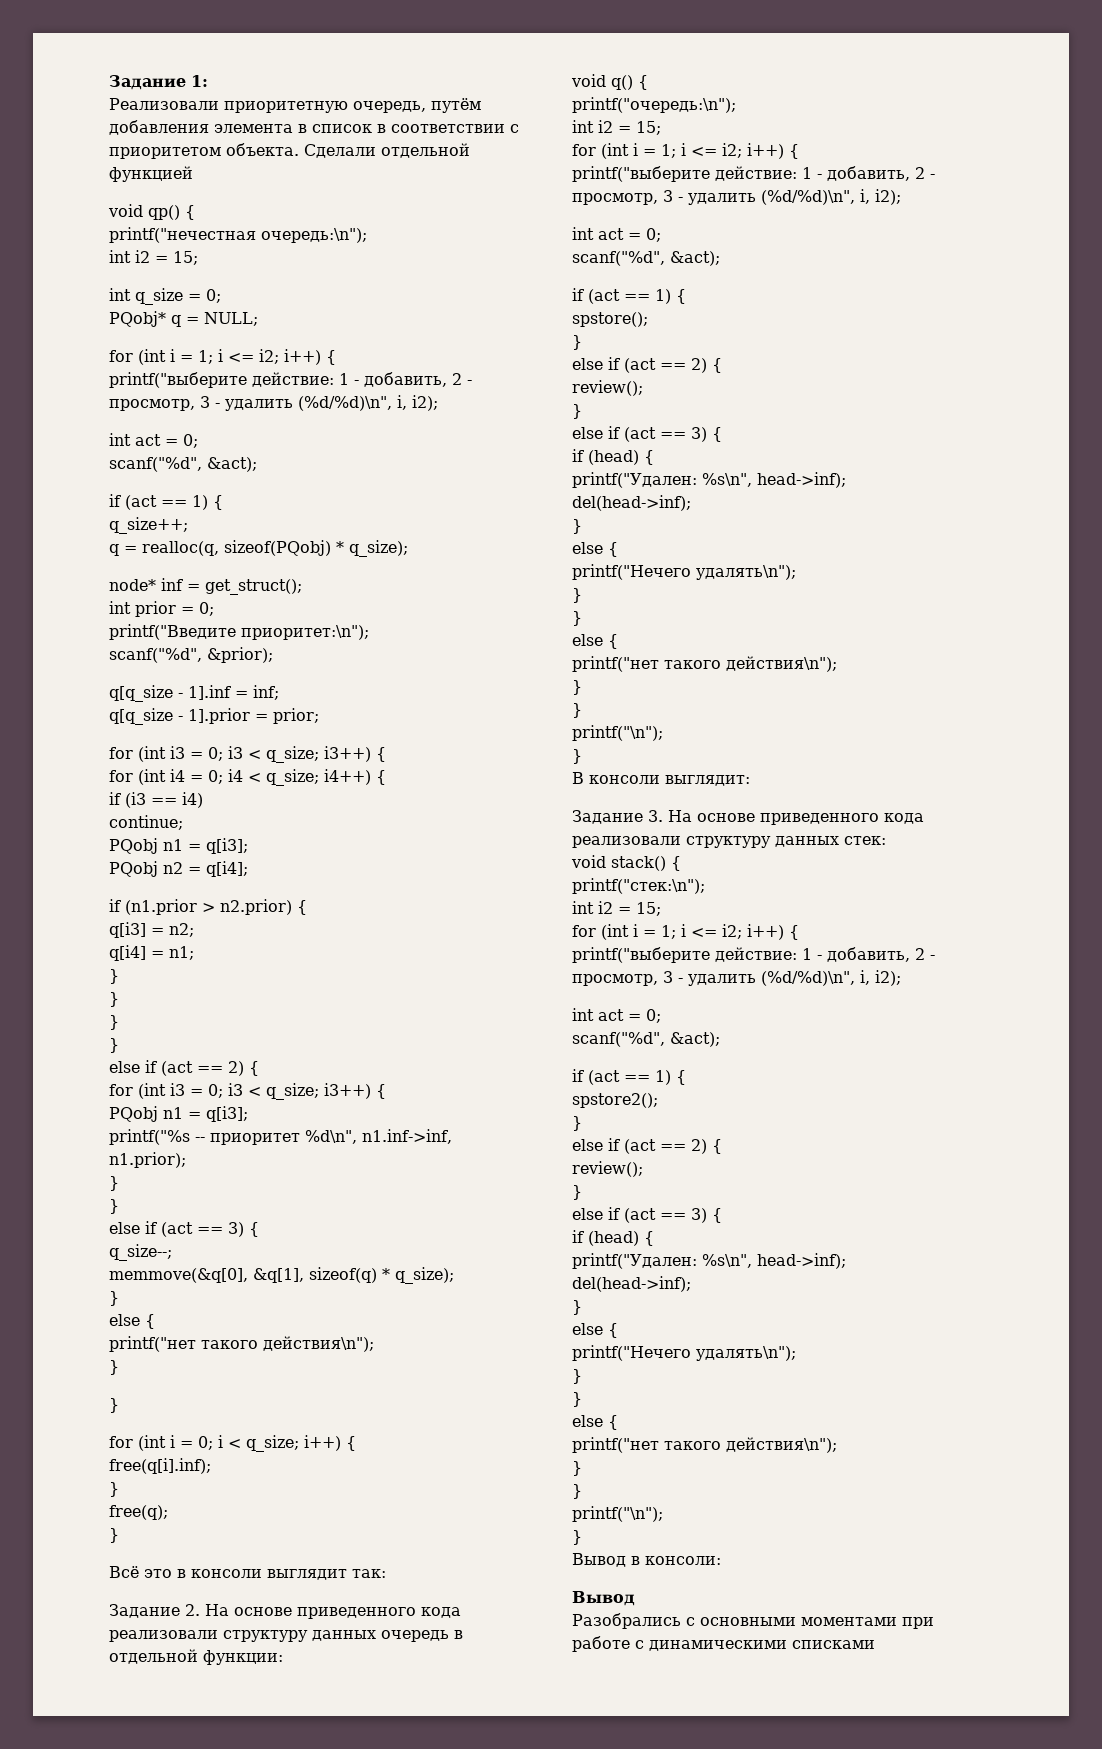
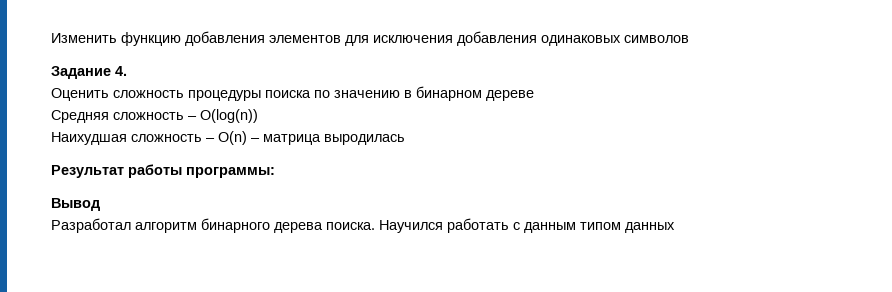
[109,75,208,90] [109,98,481,113] [109,120,519,135] [109,143,470,159] [109,166,193,182] [108,204,195,220] [109,227,367,243] [109,250,198,265] [109,288,221,305] [109,311,258,327] [109,349,336,365] [109,372,472,388] [109,395,438,411] [109,433,198,448] [109,457,257,472] [109,494,223,510] [109,517,188,534] [109,540,408,557] [109,578,302,595] [109,601,214,617] [109,624,369,640] [109,647,273,663] [109,685,279,702] [109,708,319,725] [109,746,386,763] [109,769,386,786] [109,792,203,808] [109,815,183,830] [109,838,248,854] [109,861,248,877] [109,899,307,915] [109,922,194,938] [109,945,194,961] [109,969,119,984] [109,992,119,1007] [109,1015,119,1030] [109,1038,119,1053] [109,1060,259,1076] [109,1083,386,1100] [109,1106,248,1122] [109,1129,452,1145] [109,1152,186,1168] [109,1176,119,1191] [109,1199,119,1214] [109,1221,259,1237] [109,1244,172,1261] [109,1267,454,1284] [109,1291,119,1306] [109,1314,155,1329] [109,1336,374,1352] [109,1360,119,1375] [109,1398,119,1413] [109,1435,356,1452] [109,1458,211,1474] [109,1482,119,1497] [109,1505,168,1520] [109,1528,119,1543] [109,1566,386,1580] [109,1604,461,1619] [109,1630,463,1642] [109,1649,283,1665] [571,74,648,90] [572,97,736,113] [572,120,661,135] [572,143,799,159] [572,166,935,182] [572,189,901,205] [572,227,661,242] [572,251,720,266] [572,288,686,304] [572,312,648,327] [572,335,582,350] [572,357,722,373] [572,380,643,396] [572,404,582,419] [572,426,722,442] [572,449,654,465] [572,472,846,488] [572,495,691,511] [572,519,582,534] [572,542,618,557] [572,564,796,580] [572,588,582,603] [572,611,582,626] [572,634,618,649] [572,656,837,672] [572,680,582,695] [572,703,582,718] [572,725,663,741] [572,749,582,764] [572,772,750,786] [572,810,924,825] [572,836,886,848] [571,855,681,871] [572,878,705,894] [572,901,661,916] [572,924,799,940] [572,947,935,963] [572,970,901,986] [572,1008,661,1023] [572,1032,720,1047] [572,1069,686,1085] [572,1093,658,1108] [572,1116,582,1131] [572,1138,722,1154] [572,1161,643,1177] [572,1185,582,1200] [572,1207,722,1223] [572,1230,654,1246] [572,1253,846,1269] [572,1276,691,1292] [572,1300,582,1315] [572,1323,618,1338] [572,1345,796,1361] [572,1369,582,1384] [572,1392,582,1407] [572,1415,618,1430] [572,1437,837,1453] [572,1461,582,1476] [572,1484,582,1499] [572,1506,663,1522] [572,1530,582,1545] [572,1553,721,1567] [572,1591,635,1606] [572,1613,934,1629] [572,1636,875,1652] Задание 1: // Реализовали приоритетную очередь, путём добавления элемента в список в соответствии с приоритетом объекта. Сделали отдельной функцией // void qp() { // printf("нечестная очередь:\n"); // int i2 = 15; // int q_size = 0; // PQobj* q = NULL; // for (int i = 1; i <= i2; i++) { // printf("выберите действие: 1 - добавить, 2 - просмотр, 3 - удалить (%d/%d)\n", i, i2); // int act = 0; // scanf("%d", &act); // if (act == 1) { // q_size++; // q = realloc(q, sizeof(PQobj) * q_size); // node* inf = get_struct(); // int prior = 0; // printf("Введите приоритет:\n"); // scanf("%d", &prior); // q[q_size - 1].inf = inf; // q[q_size - 1].prior = prior; // for (int i3 = 0; i3 < q_size; i3++) { // for (int i4 = 0; i4 < q_size; i4++) { // if (i3 == i4) // continue; // PQobj n1 = q[i3]; // PQobj n2 = q[i4]; // if (n1.prior > n2.prior) { // q[i3] = n2; // q[i4] = n1; // } // } // } // } // else if (act == 2) { // for (int i3 = 0; i3 < q_size; i3++) { // PQobj n1 = q[i3]; // printf("%s -- приоритет %d\n", n1.inf->inf, n1.prior); // } // } // else if (act == 3) { // q_size--; // memmove(&q[0], &q[1], sizeof(q) * q_size); // } // else { // printf("нет такого действия\n"); // } // } // for (int i = 0; i < q_size; i++) { // free(q[i].inf); // } // free(q); // } // Всё это в консоли выглядит так: // Задание 2. На основе приведенного кода реализовали структуру данных очередь в отдельной функции: // void q() { // printf("очередь:\n"); // int i2 = 15; // for (int i = 1; i <= i2; i++) { // printf("выберите действие: 1 - добавить, 2 - просмотр, 3 - удалить (%d/%d)\n", i, i2); // int act = 0; // scanf("%d", &act); // if (act == 1) { // spstore(); // } // else if (act == 2) { // review(); // } // else if (act == 3) { // if (head) { // printf("Удален: %s\n", head->inf); // del(head->inf); // } // else { // printf("Нечего удалять\n"); // } // } // else { // printf("нет такого действия\n"); // } // } // printf("\n"); // } // В консоли выглядит: // Задание 3. На основе приведенного кода реализовали структуру данных стек: // void stack() { // printf("стек:\n"); // int i2 = 15; // for (int i = 1; i <= i2; i++) { // printf("выберите действие: 1 - добавить, 2 - просмотр, 3 - удалить (%d/%d)\n", i, i2); // int act = 0; // scanf("%d", &act); // if (act == 1) { // spstore2(); // } // else if (act == 2) { // review(); // } // else if (act == 3) { // if (head) { // printf("Удален: %s\n", head->inf); // del(head->inf); // } // else { // printf("Нечего удалять\n"); // } // } // else { // printf("нет такого действия\n"); // } // } // printf("\n"); // } // Вывод в консоли: // Вывод // Разобрались с основными моментами при работе с динамическими списками -> [51,31,689,46] [51,66,127,79] [51,86,534,101] [51,109,258,123] [51,131,405,145] [51,164,275,178] [51,198,100,211] [51,218,675,233] Изменить функцию добавления элементов для исключения добавления одинаковых символов // Задание 4. // Оценить сложность процедуры поиска по значению в бинарном дереве // Средняя сложность – O(log(n)) // Наихудшая сложность – O(n) – матрица выродилась // Результат работы программы: // Вывод // Разработал алгоритм бинарного дерева поиска. Научился работать с данным типом данных

